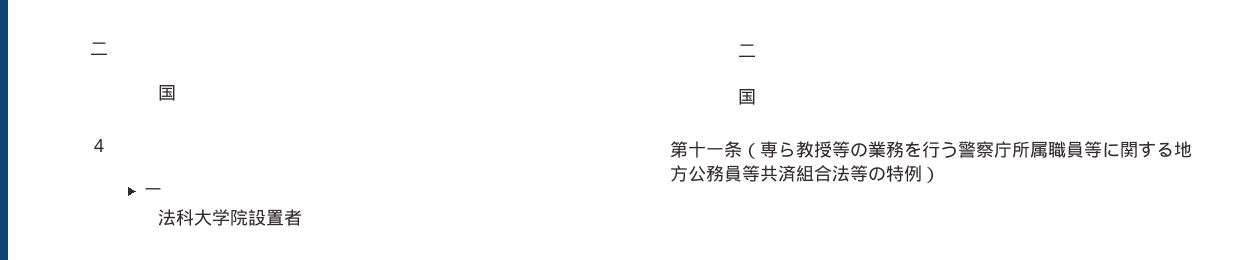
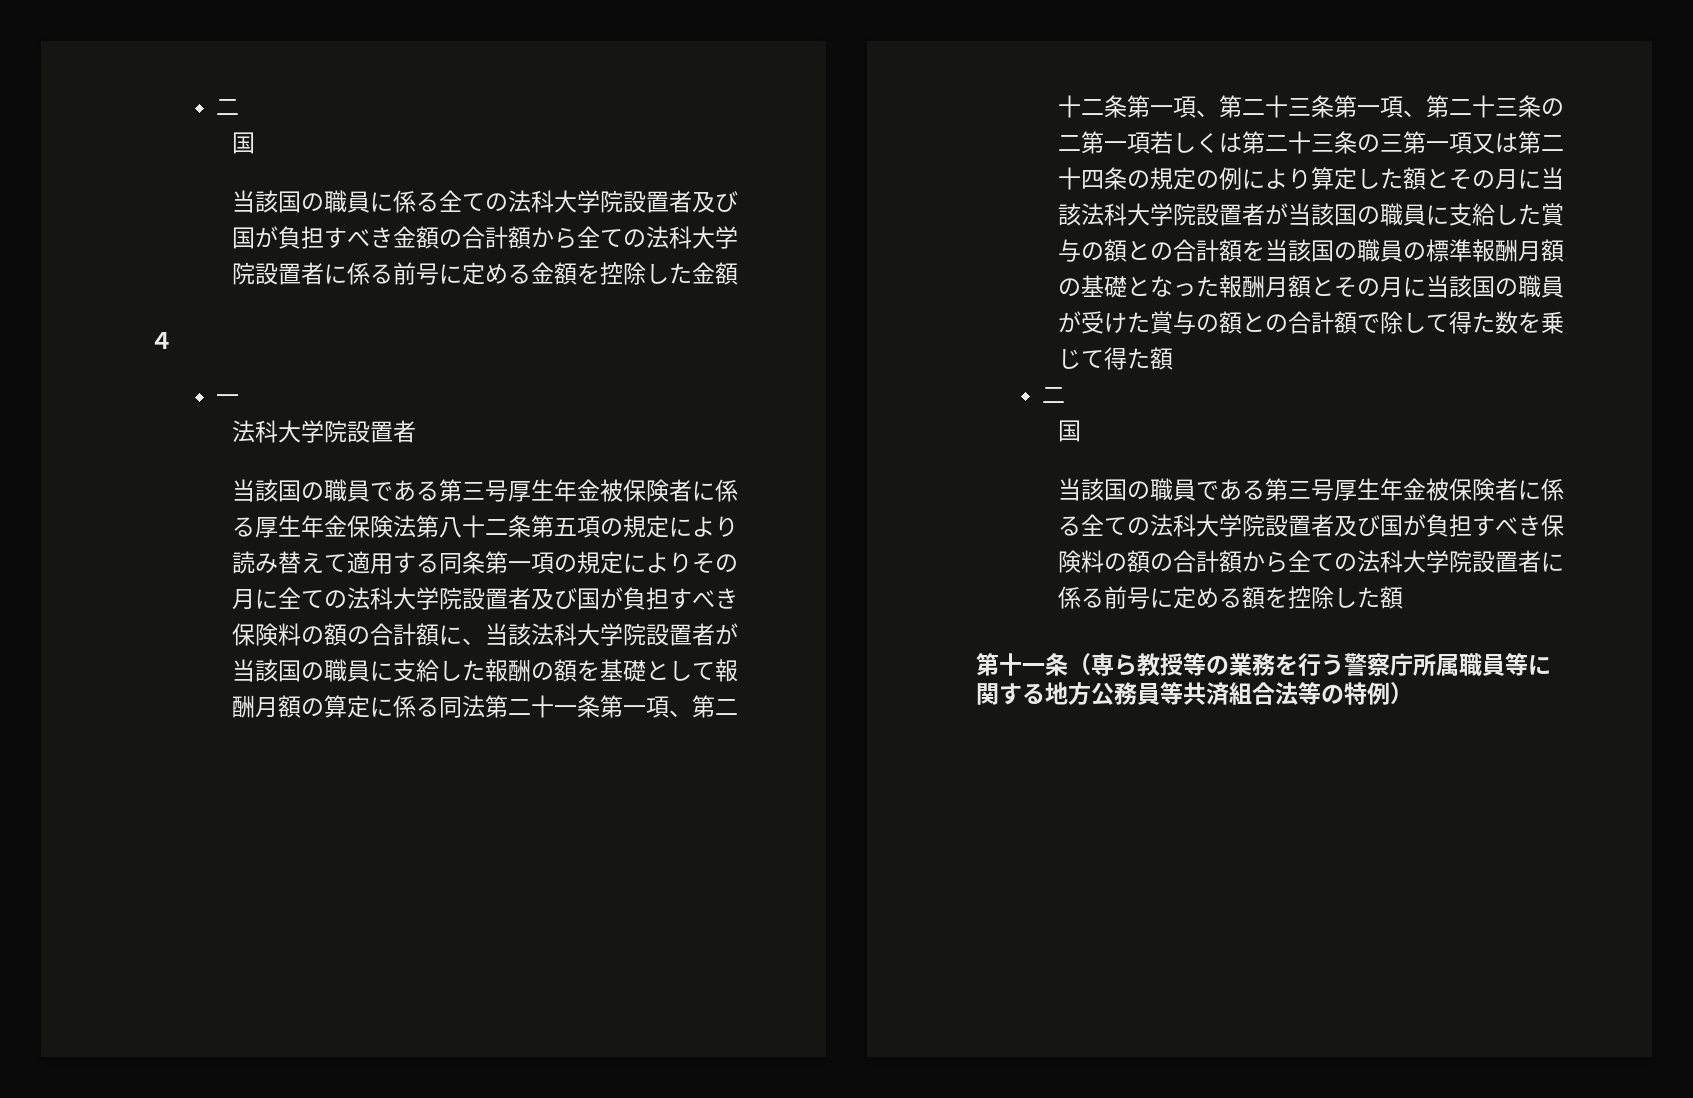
[90,42,108,55] [157,85,176,101] 二 // 国 -> [216,99,240,115] [232,132,256,154] [232,190,739,213] [232,226,739,249] [232,262,739,285] 二 // 国 // 当該国の職員に係る全ての法科大学院設置者及び国が負担すべき金額の合計額から全ての法科大学院設置者に係る前号に定める金額を控除した金額
[737,44,756,57] [737,89,756,105] 二 // 国 -> [232,479,739,502] [232,515,739,538] [232,551,739,574] [232,587,739,610] [232,623,739,646] [232,659,739,682] [232,695,739,718] [1058,95,1565,118] [1058,131,1565,154] [1058,167,1565,190] [1058,203,1565,226] [1058,239,1565,262] [1058,275,1565,298] [1058,311,1565,334] [1058,347,1174,370] [1042,387,1066,403] [1058,420,1082,442] [1058,478,1565,501] [1058,514,1565,537] [1058,550,1565,573] [1058,586,1404,609] 当該国の職員である第三号厚生年金被保険者に係る厚生年金保険法第八十二条第五項の規定により読み替えて適用する同条第一項の規定によりその月に全ての法科大学院設置者及び国が負担すべき保険料の額の合計額に、当該法科大学院設置者が当該国の職員に支給した報酬の額を基礎として報酬月額の算定に係る同法第二十一条第一項、第二十二条第一項、第二十三条第一項、第二十三条の二第一項若しくは第二十三条の三第一項又は第二十四条の規定の例により算定した額とその月に当該法科大学院設置者が当該国の職員に支給した賞与の額との合計額を当該国の職員の標準報酬月額の基礎となった報酬月額とその月に当該国の職員が受けた賞与の額との合計額で除して得た数を乗じて得た額 // 二 // 国 // 当該国の職員である第三号厚生年金被保険者に係る全ての法科大学院設置者及び国が負担すべき保険料の額の合計額から全ての法科大学院設置者に係る前号に定める額を控除した額

